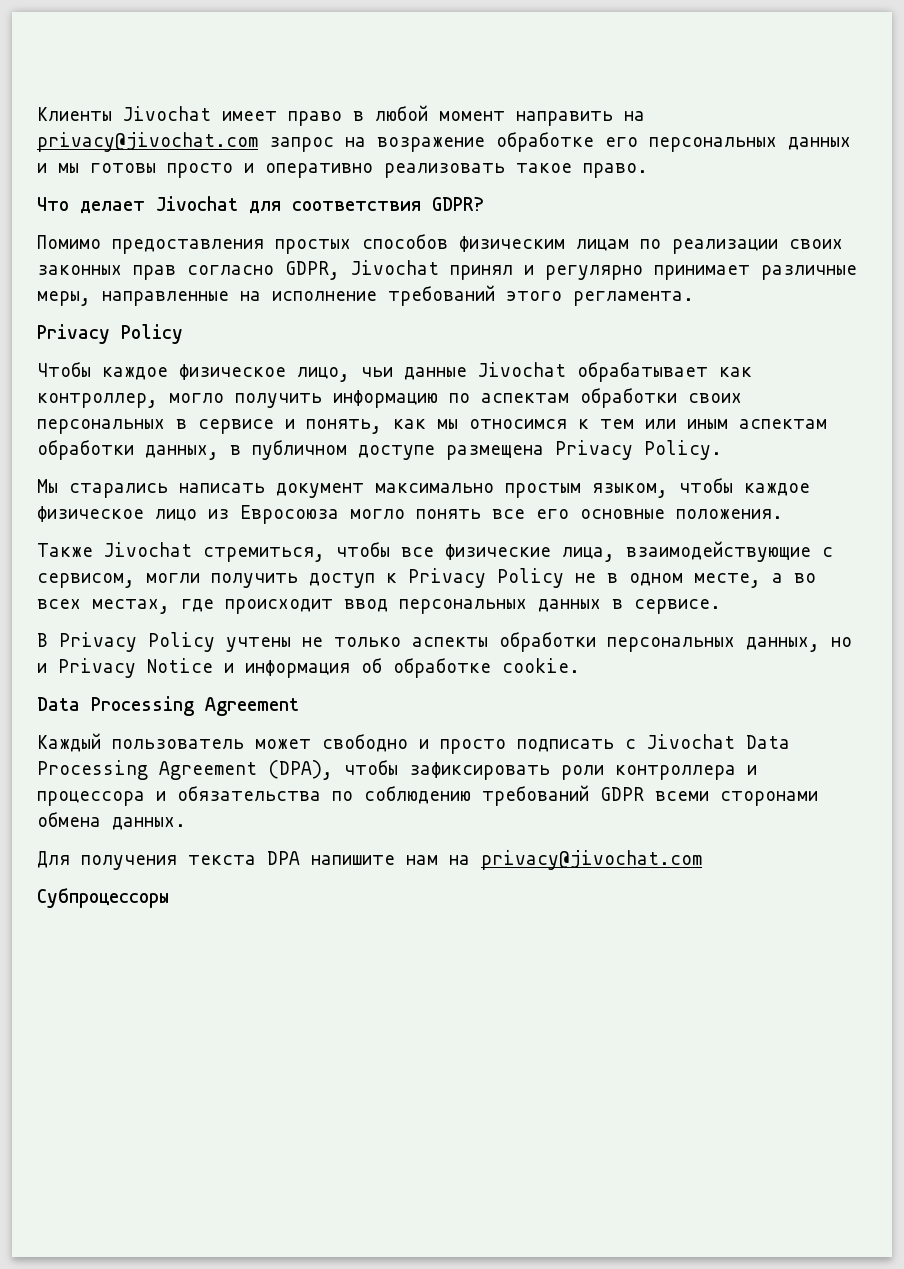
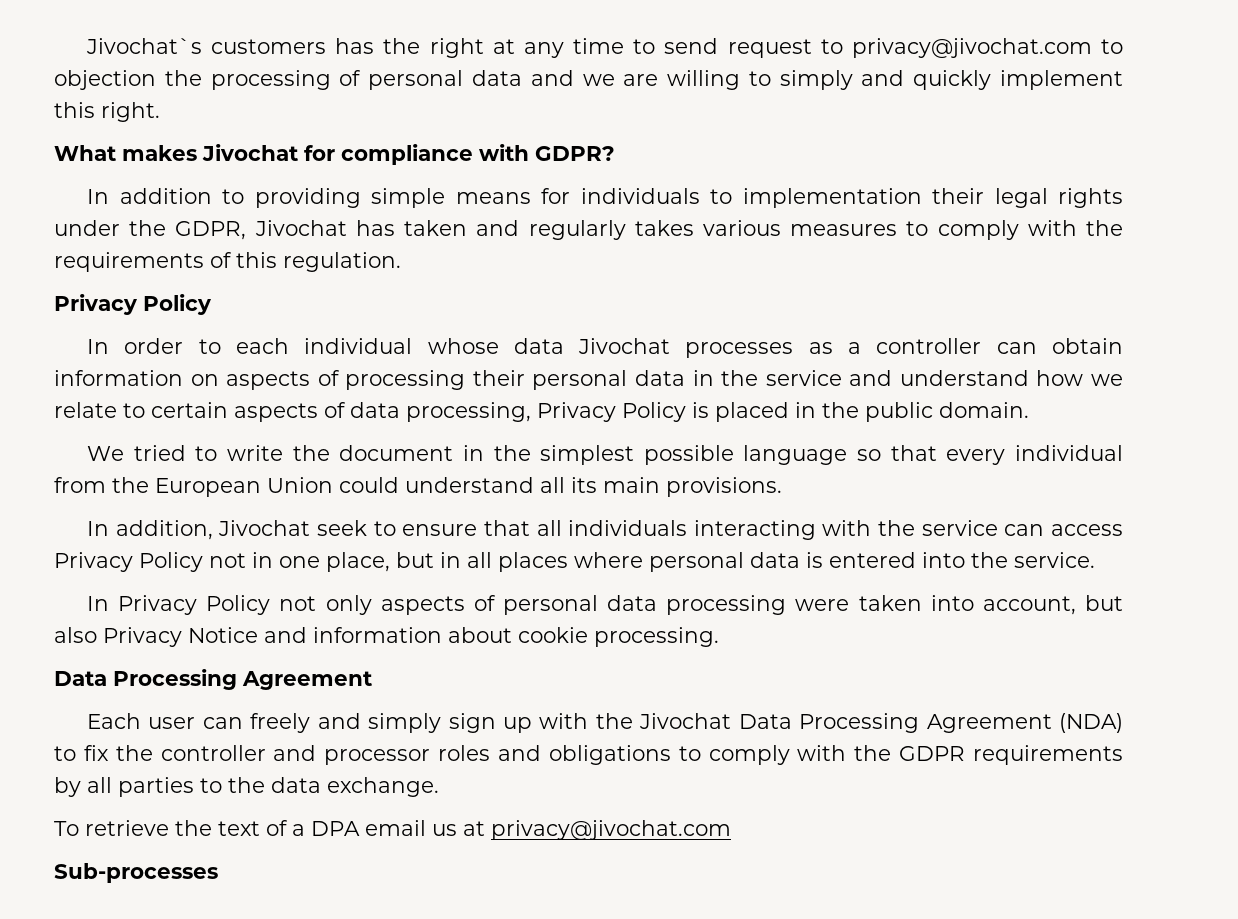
[37,105,645,126] [37,132,851,152] [37,163,648,178] [37,196,484,214] [37,234,843,254] [37,260,857,280] [37,285,694,306] [37,324,183,344] [37,362,752,382] [37,388,742,408] [37,419,827,434] [37,440,722,460] [37,478,810,498] [37,505,783,524] [37,541,833,562] [37,568,816,588] [37,599,721,614] [37,632,852,652] [37,658,580,678] [37,696,299,716] [37,733,790,754] [37,760,757,780] [37,785,818,806] [37,812,186,830] [37,851,470,870] Клиенты Jivochat имеет право в любой момент направить на privacy@jivochat.com запрос на возражение обработке его персональных данных и мы готовы просто и оперативно реализовать такое право. // Что делает Jivochat для соответствия GDPR? // Помимо предоставления простых способов физическим лицам по реализации своих законных прав согласно GDPR, Jivochat принял и регулярно принимает различные меры, направленные на исполнение требований этого регламента. // Privacy Policy // Чтобы каждое физическое лицо, чьи данные Jivochat обрабатывает как контроллер, могло получить информацию по аспектам обработки своих персональных в сервисе и понять, как мы относимся к тем или иным аспектам обработки данных, в публичном доступе размещена Privacy Policy. // Мы старались написать документ максимально простым языком, чтобы каждое физическое лицо из Евросоюза могло понять все его основные положения. // Также Jivochat стремиться, чтобы все физические лица, взаимодействующие с сервисом, могли получить доступ к Privacy Policy не в одном месте, а во всех местах, где происходит ввод персональных данных в сервисе. // В Privacy Policy учтены не только аспекты обработки персональных данных, но и Privacy Notice и информация об обработке cookie. // Data Processing Agreement // Каждый пользователь может свободно и просто подписать с Jivochat Data Processing Agreement (DPA), чтобы зафиксировать роли контроллера и процессора и обязательства по соблюдению требований GDPR всеми сторонами обмена данных. // Для получения текста DPA напишите нам на -> [85,38,1124,58] [54,70,1124,90] [54,102,160,122] [54,144,615,165] [86,188,1124,208] [54,220,1123,240] [54,252,401,272] [54,294,212,315] [86,338,1124,358] [54,370,1123,390] [54,402,1029,422] [86,445,1124,465] [54,477,782,497] [86,520,1123,540] [54,552,1095,572] [86,595,1124,615] [54,627,719,647] [54,669,372,690] [86,713,1123,733] [54,745,1123,765] [54,777,439,797] [54,820,485,836] Jivochat`s customers has the right at any time to send request to privacy@jivochat.com to objection the processing of personal data and we are willing to simply and quickly implement this right. // What makes Jivochat for compliance with GDPR? // In addition to providing simple means for individuals to implementation their legal rights under the GDPR, Jivochat has taken and regularly takes various measures to comply with the requirements of this regulation. // Privacy Policy // In order to each individual whose data Jivochat processes as a controller can obtain information on aspects of processing their personal data in the service and understand how we relate to certain aspects of data processing, Privacy Policy is placed in the public domain. // We tried to write the document in the simplest possible language so that every individual from the European Union could understand all its main provisions. // In addition, Jivochat seek to ensure that all individuals interacting with the service can access Privacy Policy not in one place, but in all places where personal data is entered into the service. // In Privacy Policy not only aspects of personal data processing were taken into account, but also Privacy Notice and information about cookie processing. // Data Processing Agreement // Each user can freely and simply sign up with the Jivochat Data Processing Agreement (NDA) to fix the controller and processor roles and obligations to comply with the GDPR requirements by all parties to the data exchange. // To retrieve the text of a DPA email us at
[37,887,169,908] Субпроцессоры -> [54,863,218,883] Sub-processes

